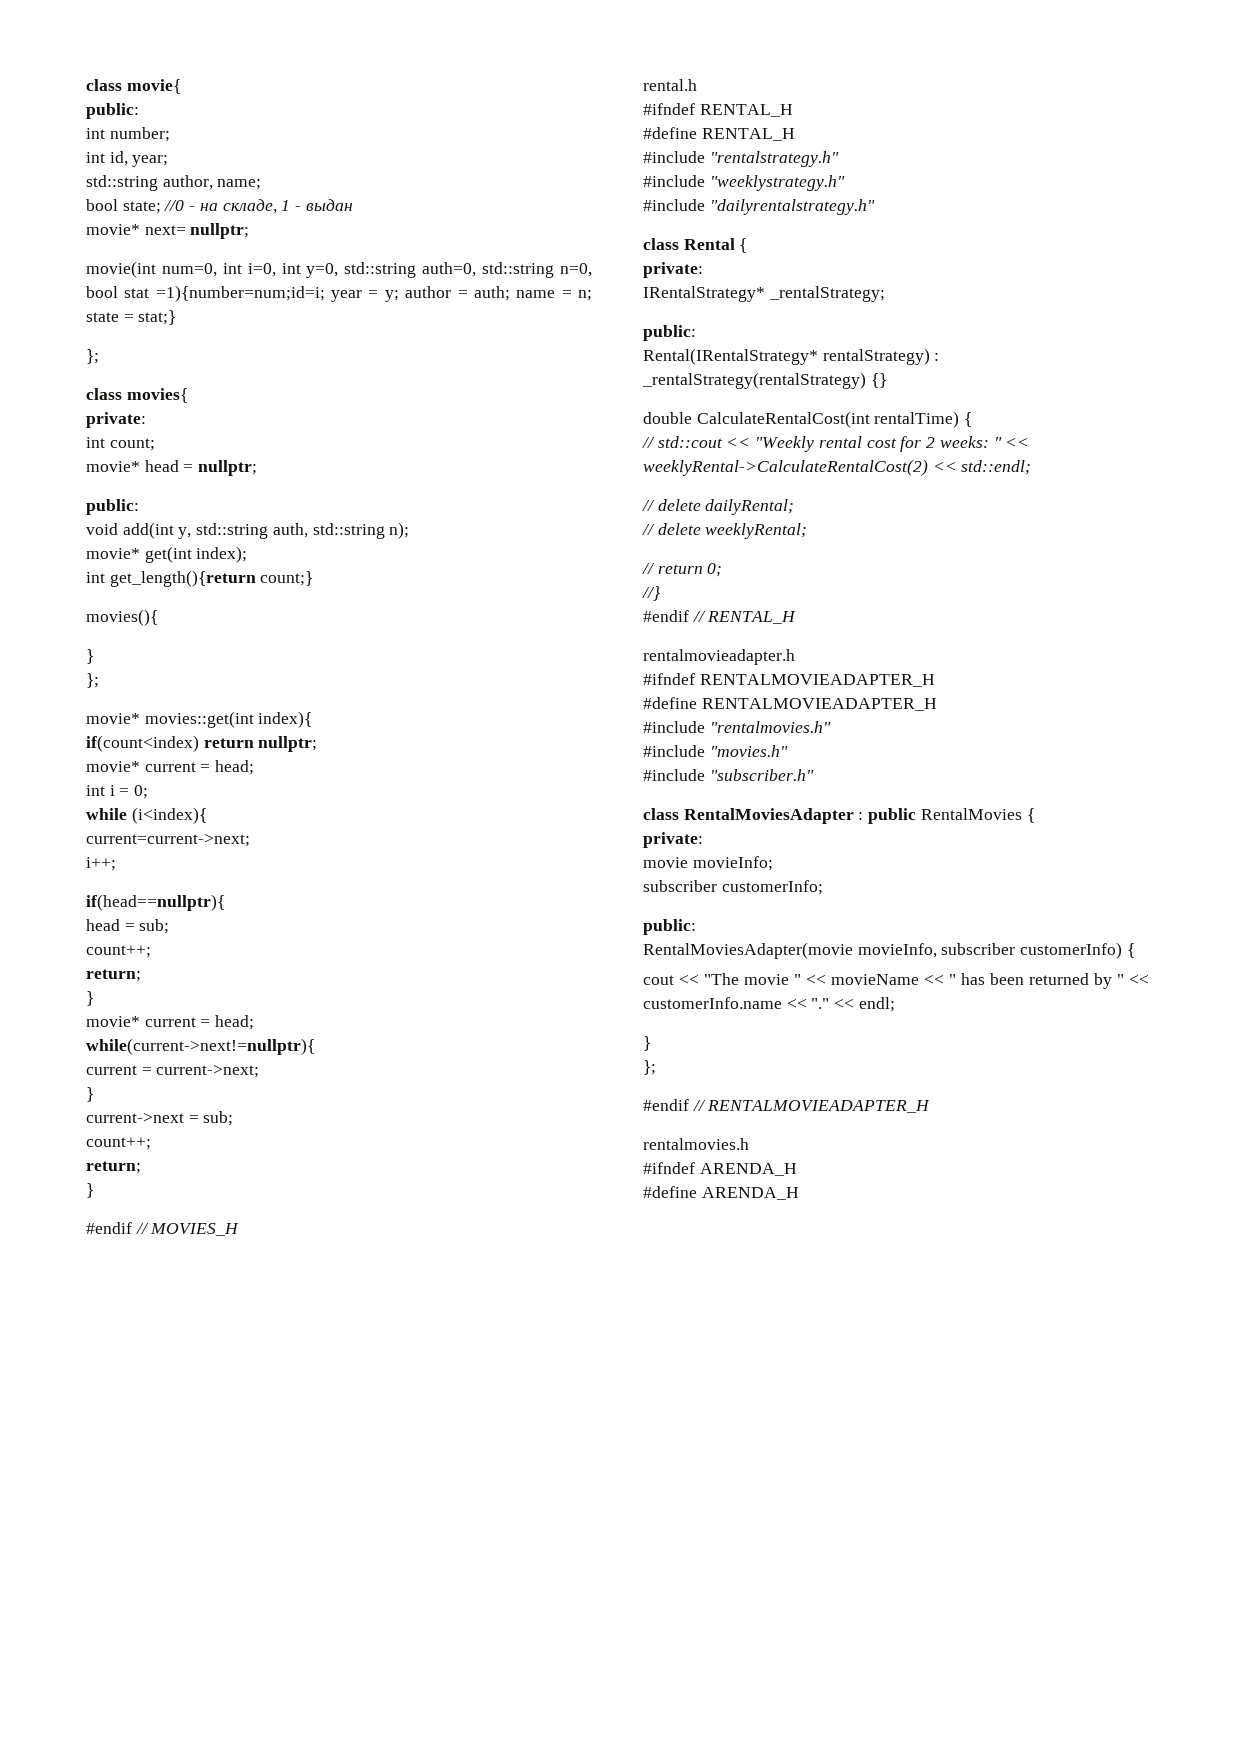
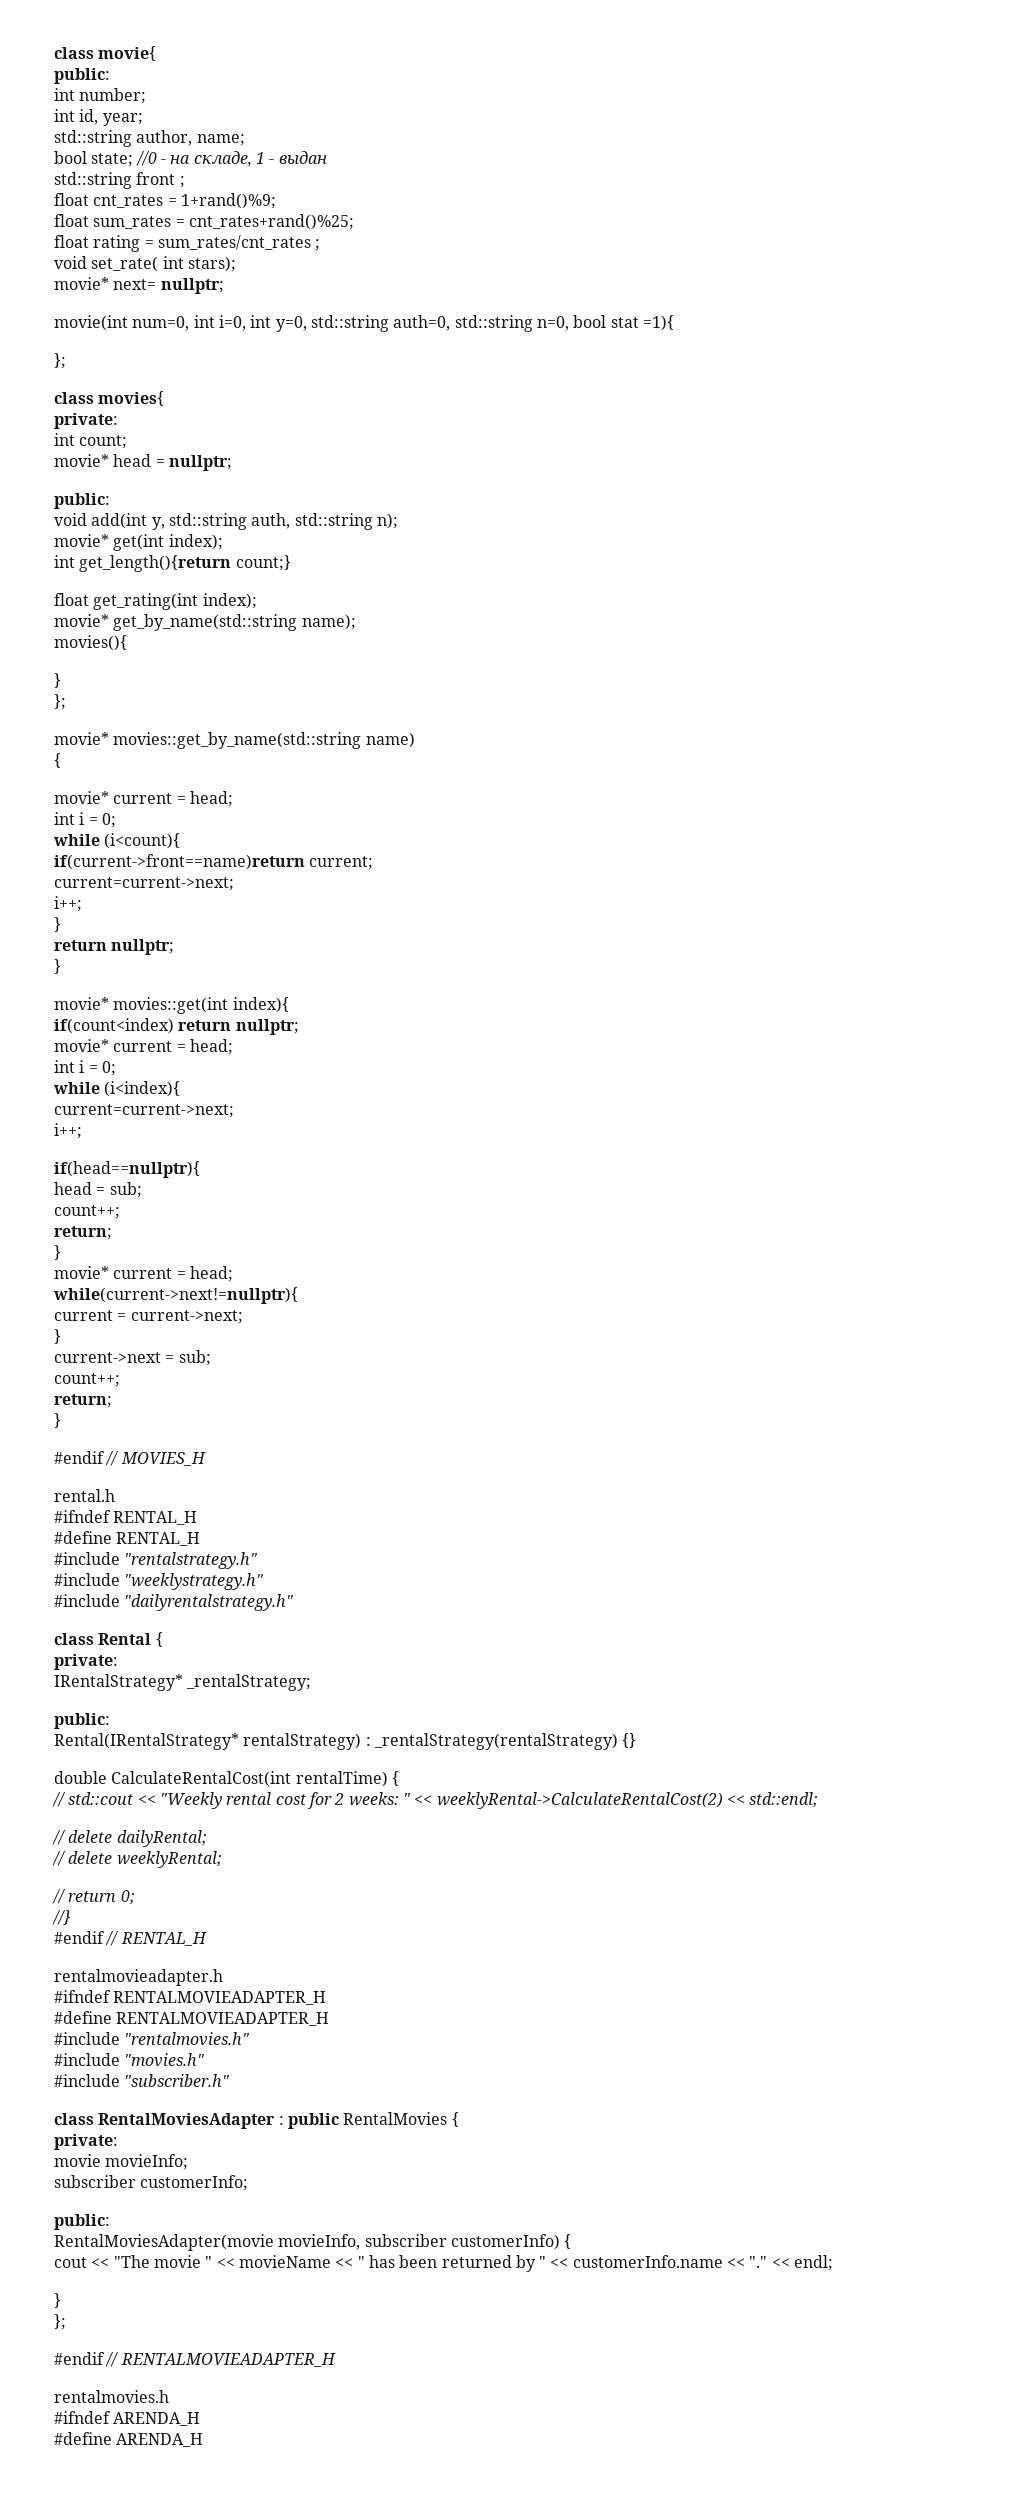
(353, 205) none -> [54,172,185,189] [54,193,276,209] [54,214,354,230] [54,235,321,252] [54,256,236,272] // std::string front ; // float cnt_rates = 1+rand()%9; // float sum_rates = cnt_rates+rand()%25; // float rating = sum_rates/cnt_rates ; // void set_rate( int stars);
[155,285,593,302] [86,310,177,325] =1){number=num;id=i; year = y; author = auth; name = n; state = stat;} -> [642,315,674,331] =1){
[86,609,158,626] [86,649,94,664] [86,673,99,688] movies(){ // } // }; -> [54,593,257,610] [54,614,356,631] [54,635,127,651] [54,673,61,688] [54,694,66,710] [54,732,415,749] [54,753,61,768] [54,791,233,807] [54,812,116,828] [53,833,181,849] [54,854,374,870] [54,877,234,891] [54,896,82,912] [54,917,61,932] [54,939,175,955] [54,959,61,974] float get_rating(int index); // movie* get_by_name(std::string name); // movies(){ // } // }; // movie* movies::get_by_name(std::string name) // { // movie* current = head; // int i = 0; // while (i<count){ // if(current->front==name)return current; // current=current->next; // i++; // } // return nullptr; // }

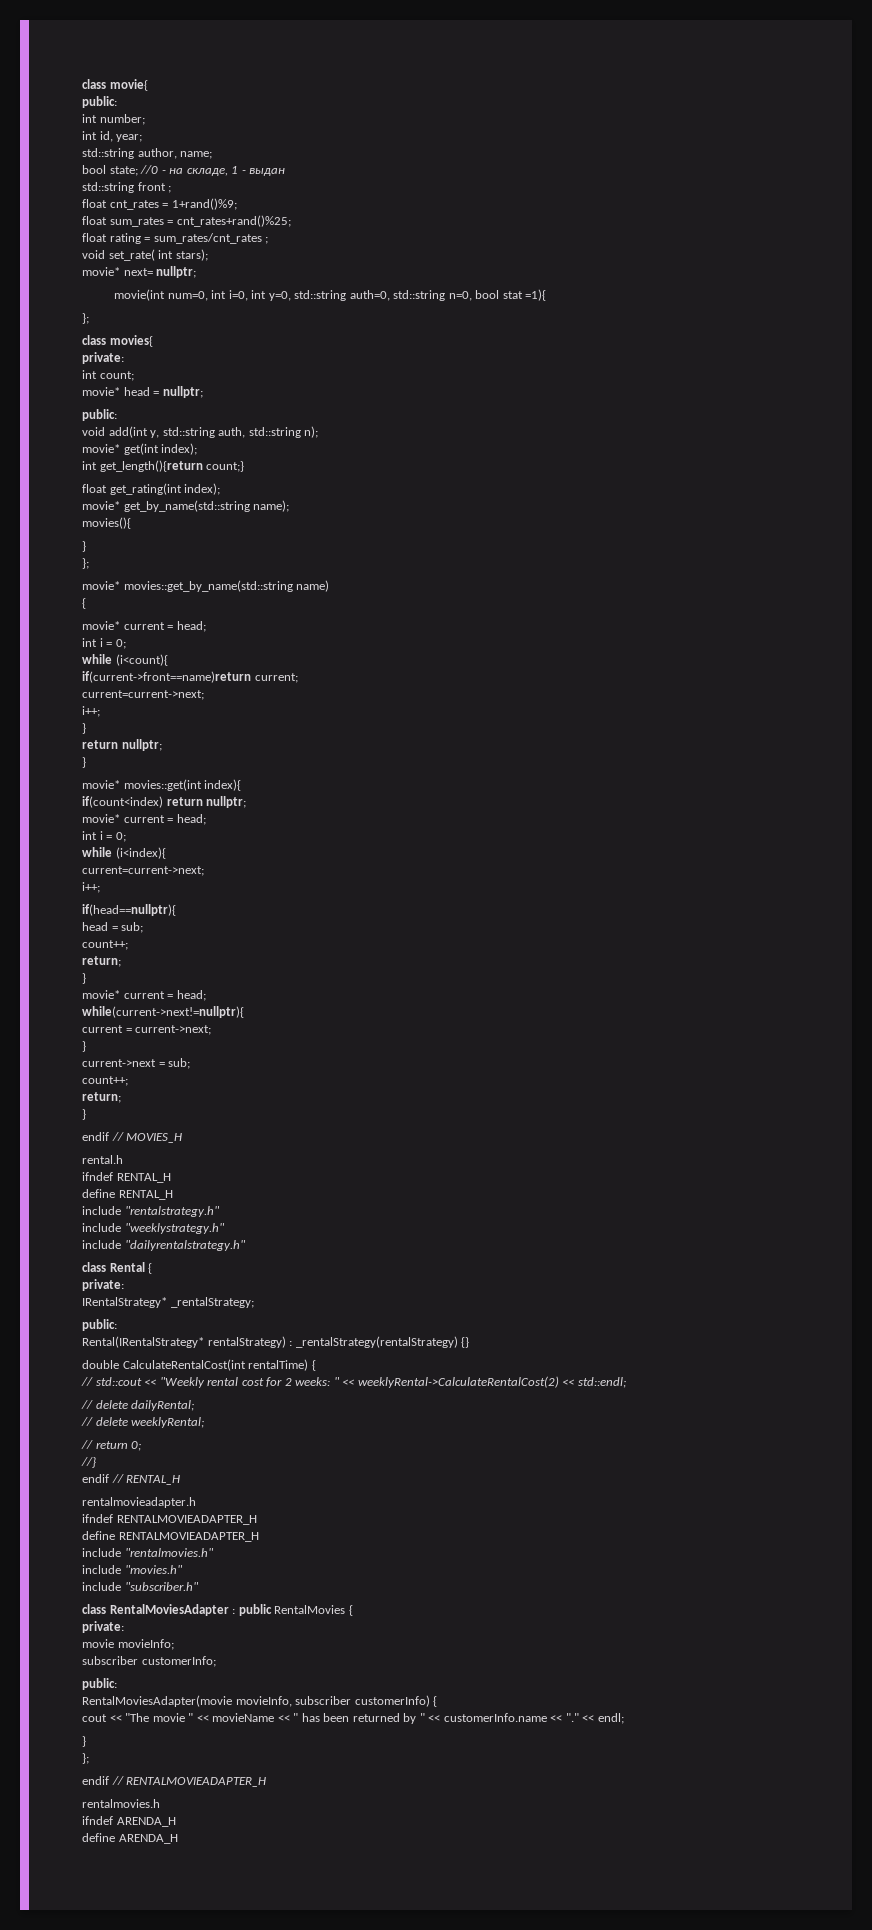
[54,1451,105,1464] #endif -> [82,1132,109,1141] endif
[54,1510,198,1525] [54,1531,201,1546] [54,1552,120,1565] #ifndef RENTAL_H // #define RENTAL_H // #include -> [82,1172,171,1183] [82,1189,173,1200] [82,1206,121,1215] ifndef RENTAL_H // define RENTAL_H // include
[54,1573,120,1586] #include -> [82,1223,121,1232] include
[54,1594,120,1607] #include -> [82,1240,121,1249] include
[54,1931,105,1944] #endif -> [82,1474,109,1483] endif
[54,1990,327,2005] [54,2011,330,2026] [54,2032,120,2045] #ifndef RENTALMOVIEADAPTER_H // #define RENTALMOVIEADAPTER_H // #include -> [82,1514,257,1525] [82,1531,259,1542] [82,1548,121,1557] ifndef RENTALMOVIEADAPTER_H // define RENTALMOVIEADAPTER_H // include
[54,2053,120,2066] #include -> [82,1565,121,1574] include
[54,2074,120,2087] #include -> [82,1582,121,1591] include
[54,2352,105,2365] #endif -> [82,1776,109,1785] endif
[54,2411,111,2424] #ifndef -> [82,1816,113,1825] ifndef
[54,2432,112,2445] #define -> [82,1833,115,1842] define

